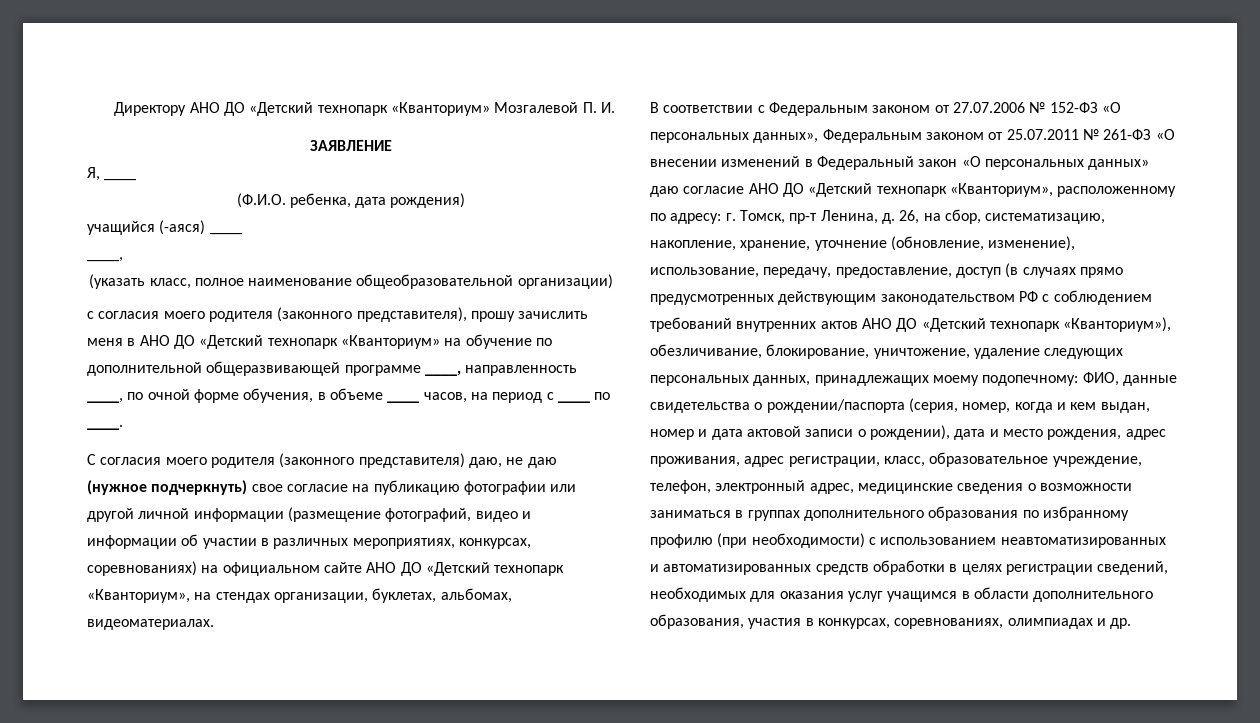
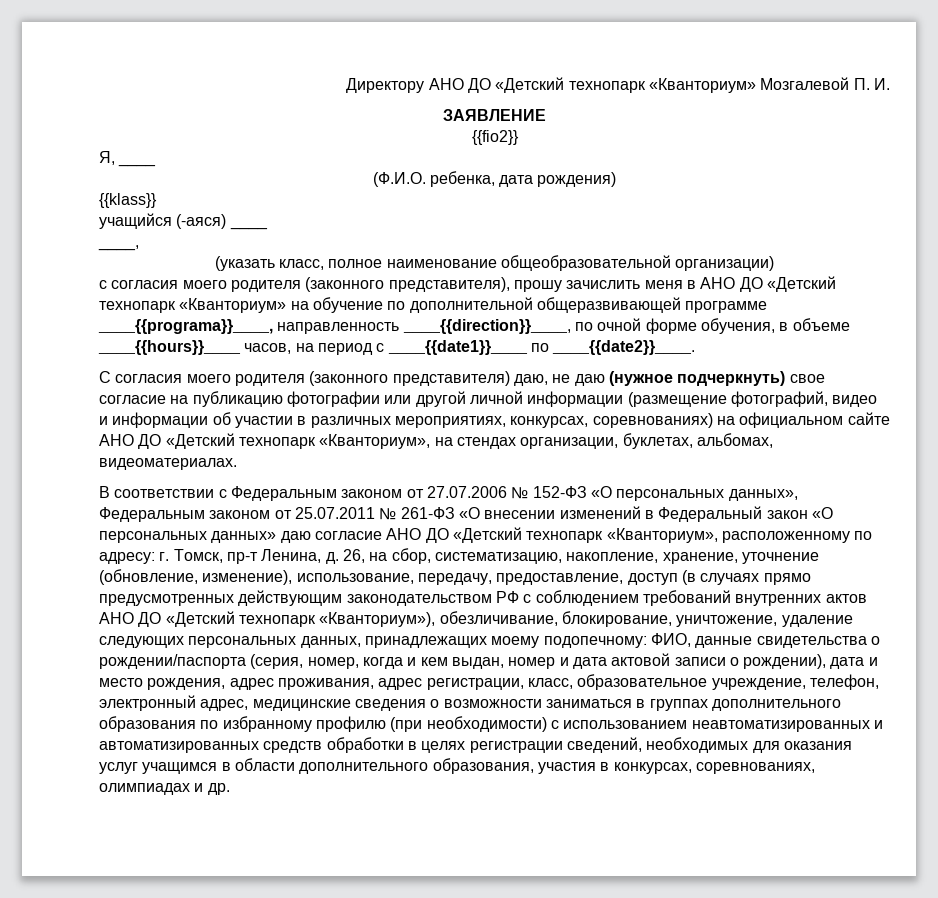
(392, 145) none -> [471,130,519,145] // {{fio2}}
(466, 200) none -> [99,193,157,208] // {{klass}}
[424,365,578,376] [87,398,123,403] ____, направленность ____, -> [98,319,571,334] ____{{programa}}____, направленность ____{{direction}}____,
[387,400,420,403] ____ -> [98,340,241,355] ____{{hours}}____
[557,400,590,403] [594,392,611,400] [87,425,123,430] ____ по ____. -> [387,340,696,355] ____{{date1}}____ по ____{{date2}}____.

